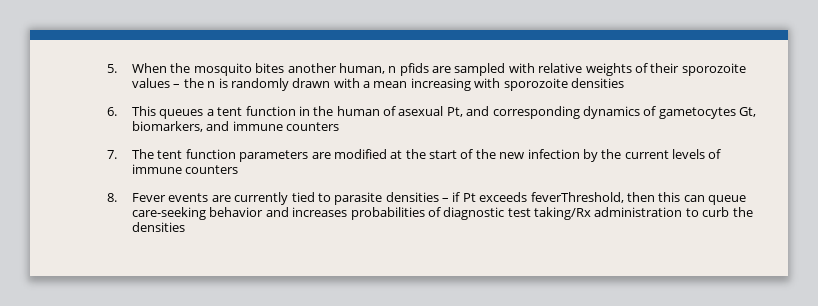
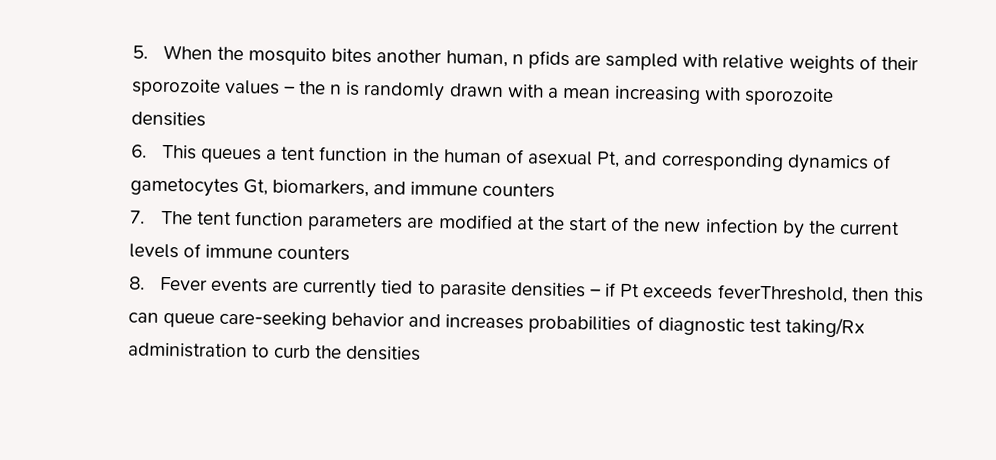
(680, 68) none -> (919, 63) //
(568, 84) none -> (835, 97) //
(657, 111) none -> (891, 161) //
(669, 154) none -> (900, 228) //
(681, 197) none -> (924, 295) //
(591, 213) none -> (865, 327) //

